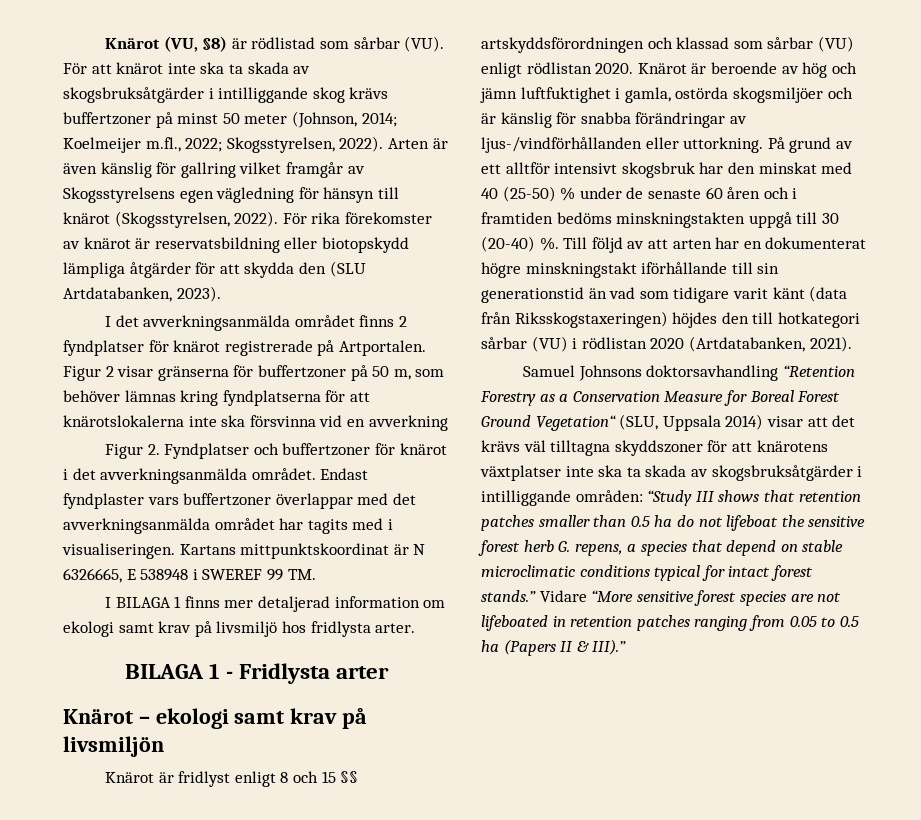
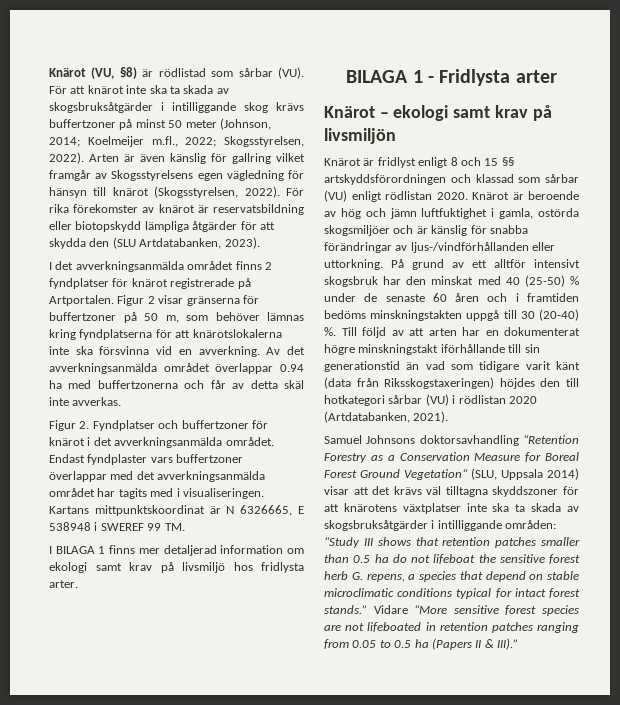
[368,415,448,431] avverkning -> [198,346,305,357] [49,363,304,374] [49,380,304,389] [49,397,122,406] avverkning. Av det avverkningsanmälda området överlappar 0.94 ha med buffertzonerna och får av detta skäl inte avverkas.

